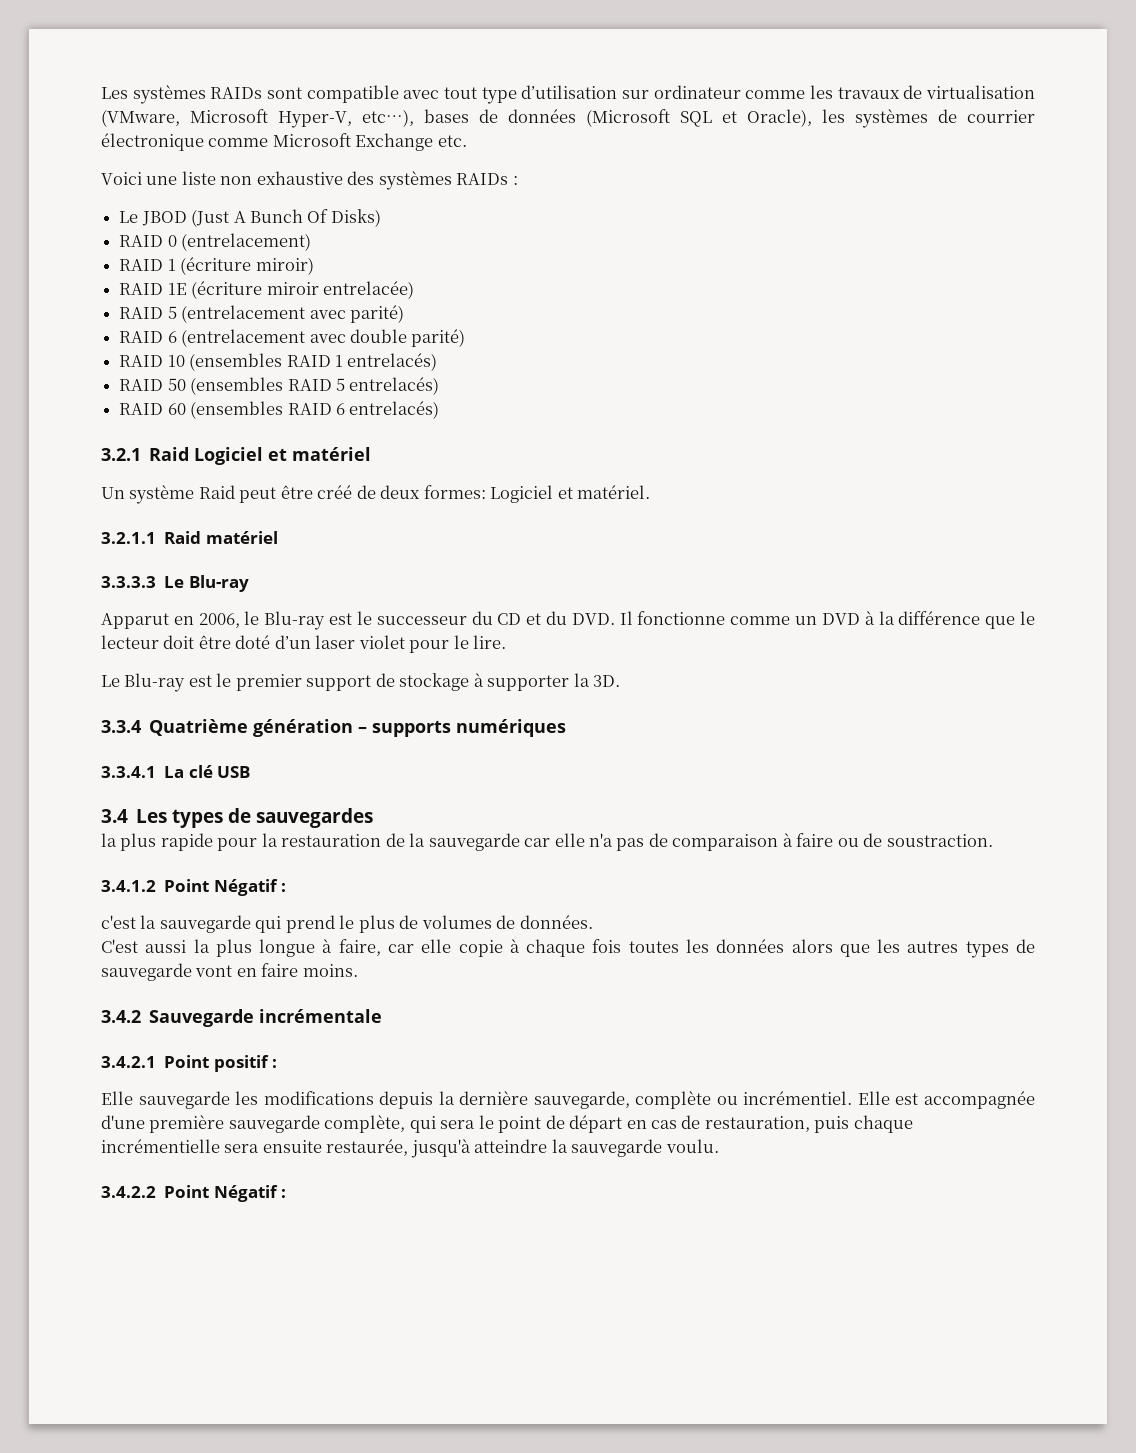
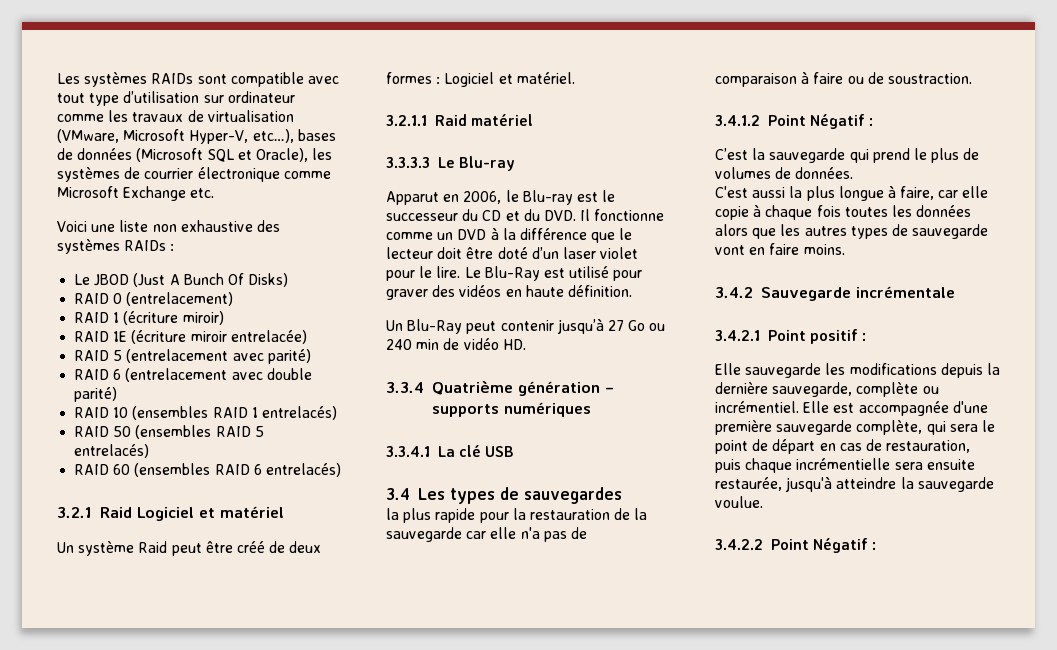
[423,485,486,499] formes: -> [386,72,441,84] formes :
[101,673,621,692] // Le Blu-ray est le premier support de stockage à supporter la 3D. -> [464,266,643,281] [386,285,632,300] [386,318,666,334] [386,338,526,350] Le Blu-Ray est utilisé pour graver des vidéos en haute définition. // Un Blu-Ray peut contenir jusqu’à 27 Go ou 240 min de vidéo HD.
[101,915,136,929] c'est -> [715,148,748,160] C’est
[665,1139,719,1153] voulu. -> [715,496,763,508] voulue.

